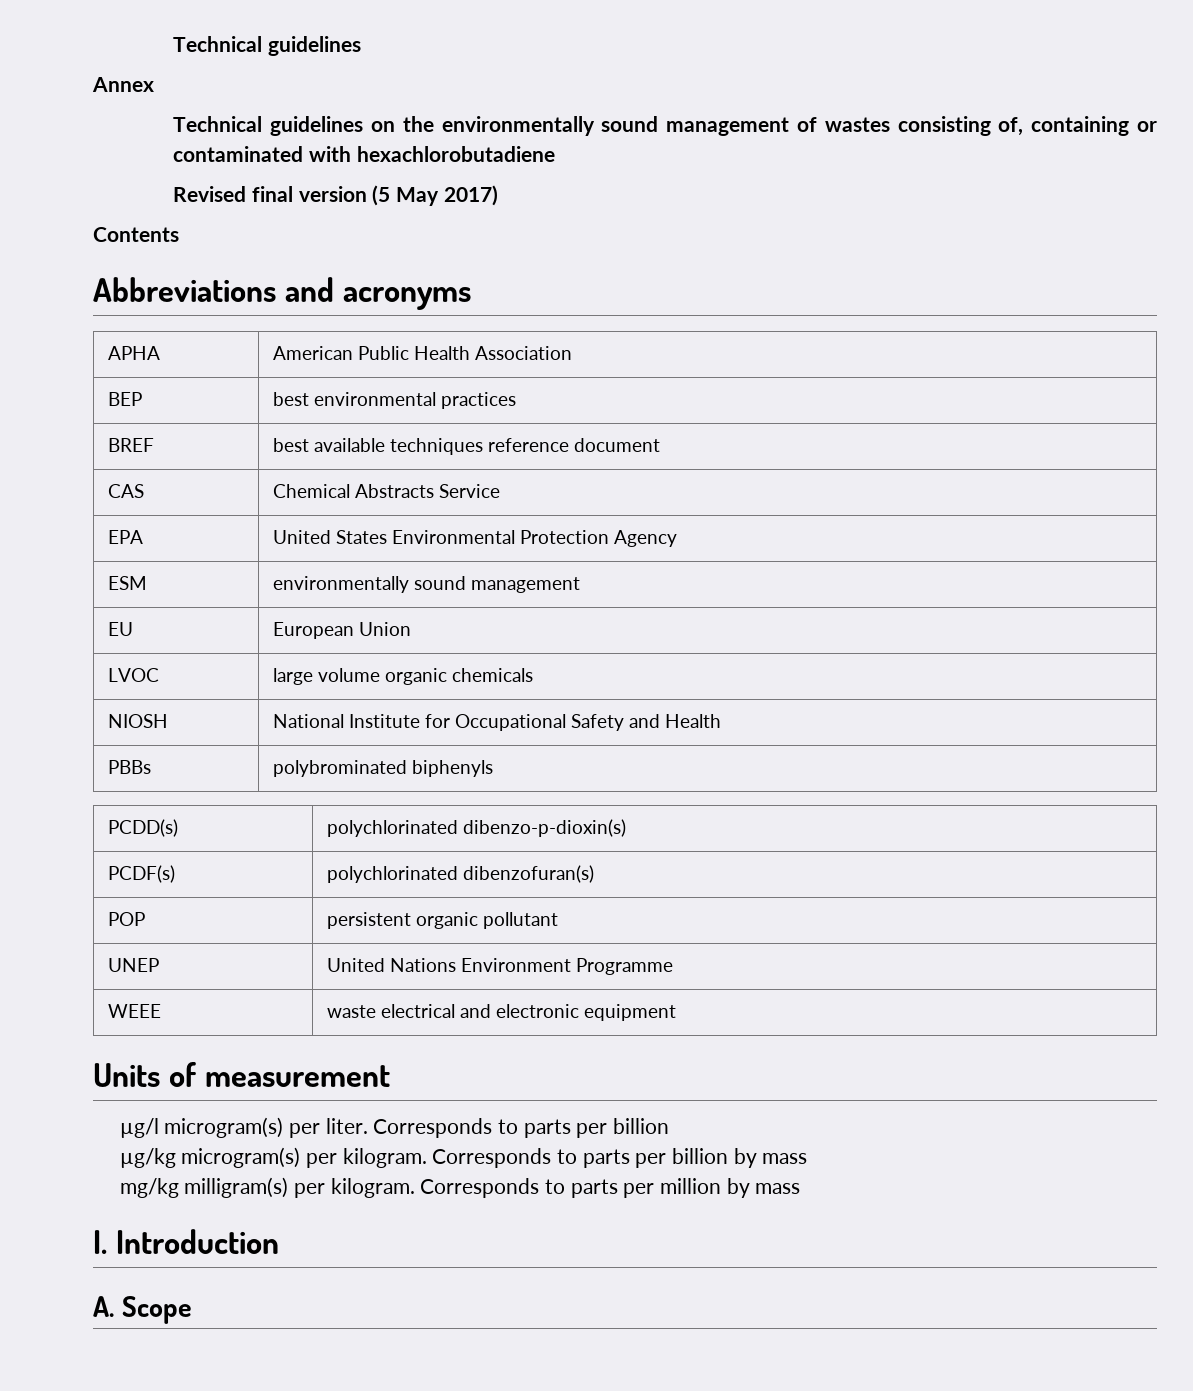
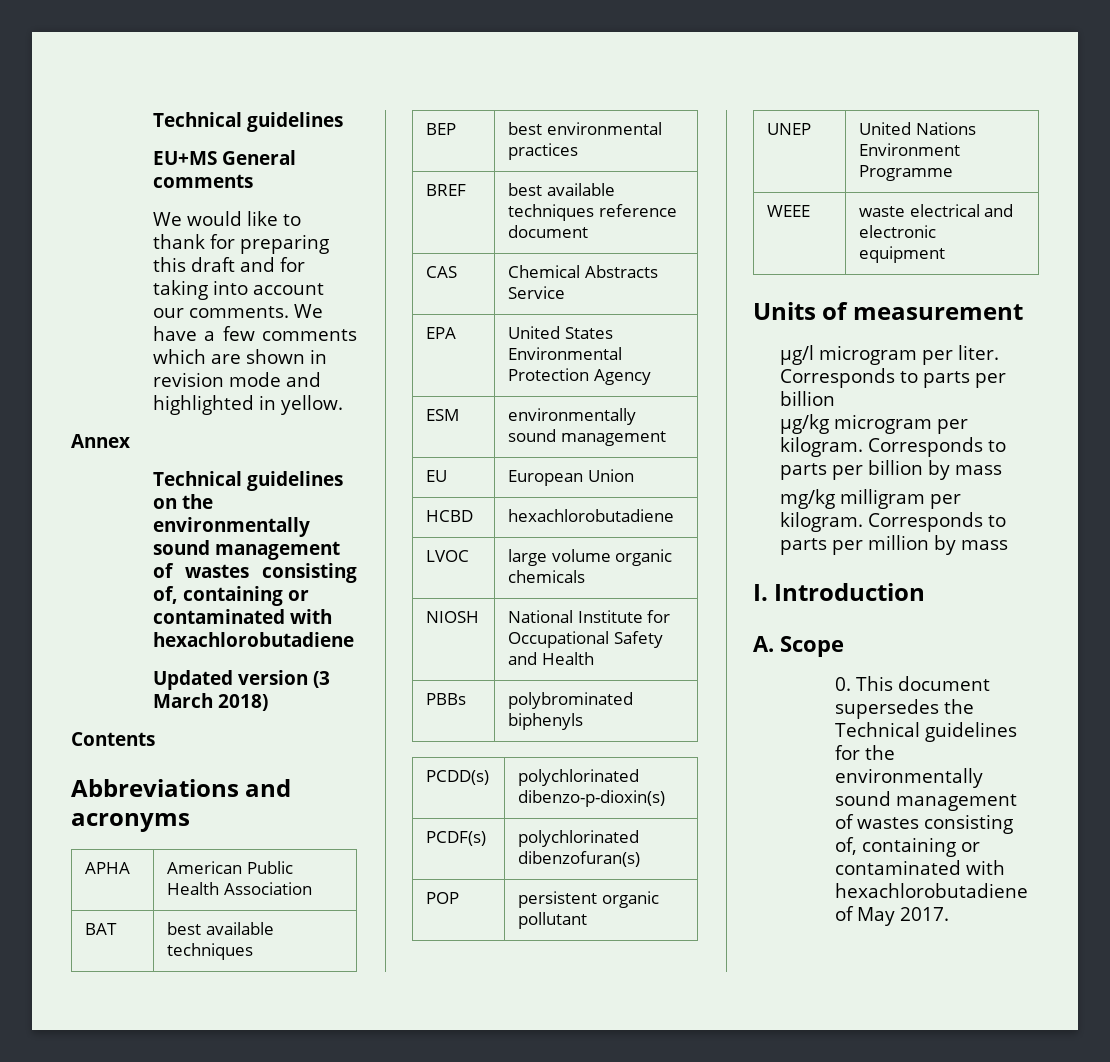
[173,36,361,56] Technical guidelines -> [153,112,344,132] [153,150,297,165] [153,174,254,188] [153,211,302,226] [153,234,330,254] [153,257,306,272] [153,280,325,300] [153,304,324,318] [153,326,357,341] [153,349,328,364] [153,372,322,387] [153,395,344,415] Technical guidelines // EU+MS General comments // We would like to thank for preparing this draft and for taking into account our comments. We have a few comments which are shown in revision mode and highlighted in yellow.
[173,185,498,206] Revised final version (5 May 2017) -> [153,670,331,690] [153,693,269,711] Updated version (3 March 2018)
(572, 353) none -> [85,923,118,935] [167,922,274,935] [167,943,254,960] // BAT | best available techniques
(411, 629) none -> [426,510,474,522] [508,509,675,522] // HCBD | hexachlorobutadiene
[164,1117,284,1138] microgram(s) -> [819,345,918,365] microgram
[181,1147,301,1168] microgram(s) -> [834,414,933,434] microgram
[184,1177,289,1198] milligram(s) -> [840,489,926,509] milligram
(192, 1310) none -> [835,676,991,691] [835,699,975,719] [835,722,1018,742] [835,745,896,760] [835,768,984,788] [835,791,1018,811] [835,814,1014,834] [835,837,981,857] [835,860,1006,875] [835,883,1029,898] [835,906,950,926] // 0. This document supersedes the Technical guidelines for the environmentally sound management of wastes consisting of, containing or contaminated with hexachlorobutadiene of May 2017.

